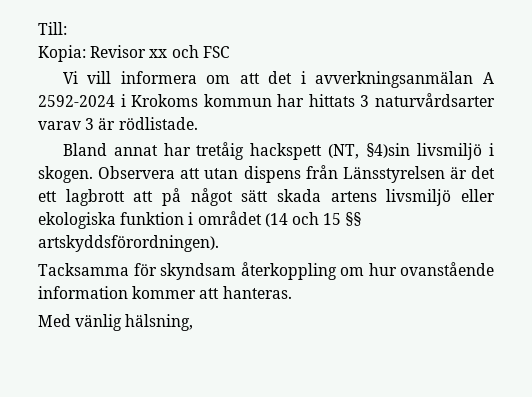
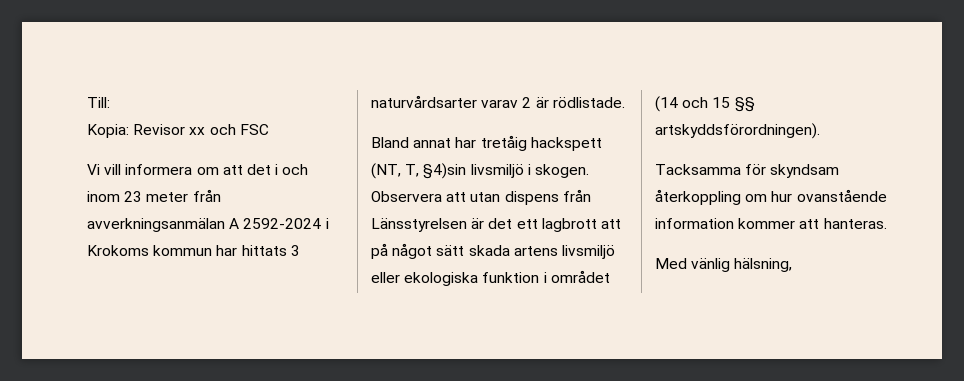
(306, 77) none -> [282,164,309,175] [87,189,221,202] och inom 23 meter från
[85,118,95,130] 3 -> [522,97,532,108] 2
(360, 151) none -> [405,164,420,177] T,

